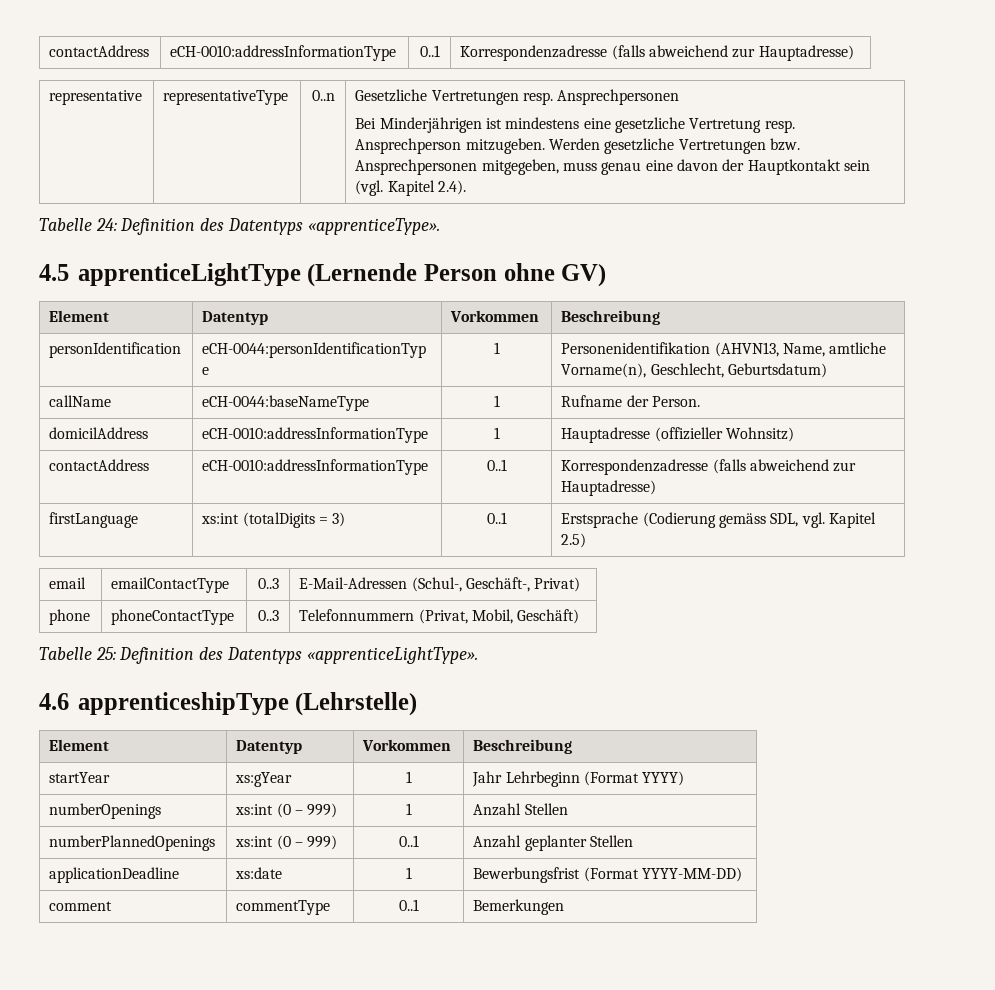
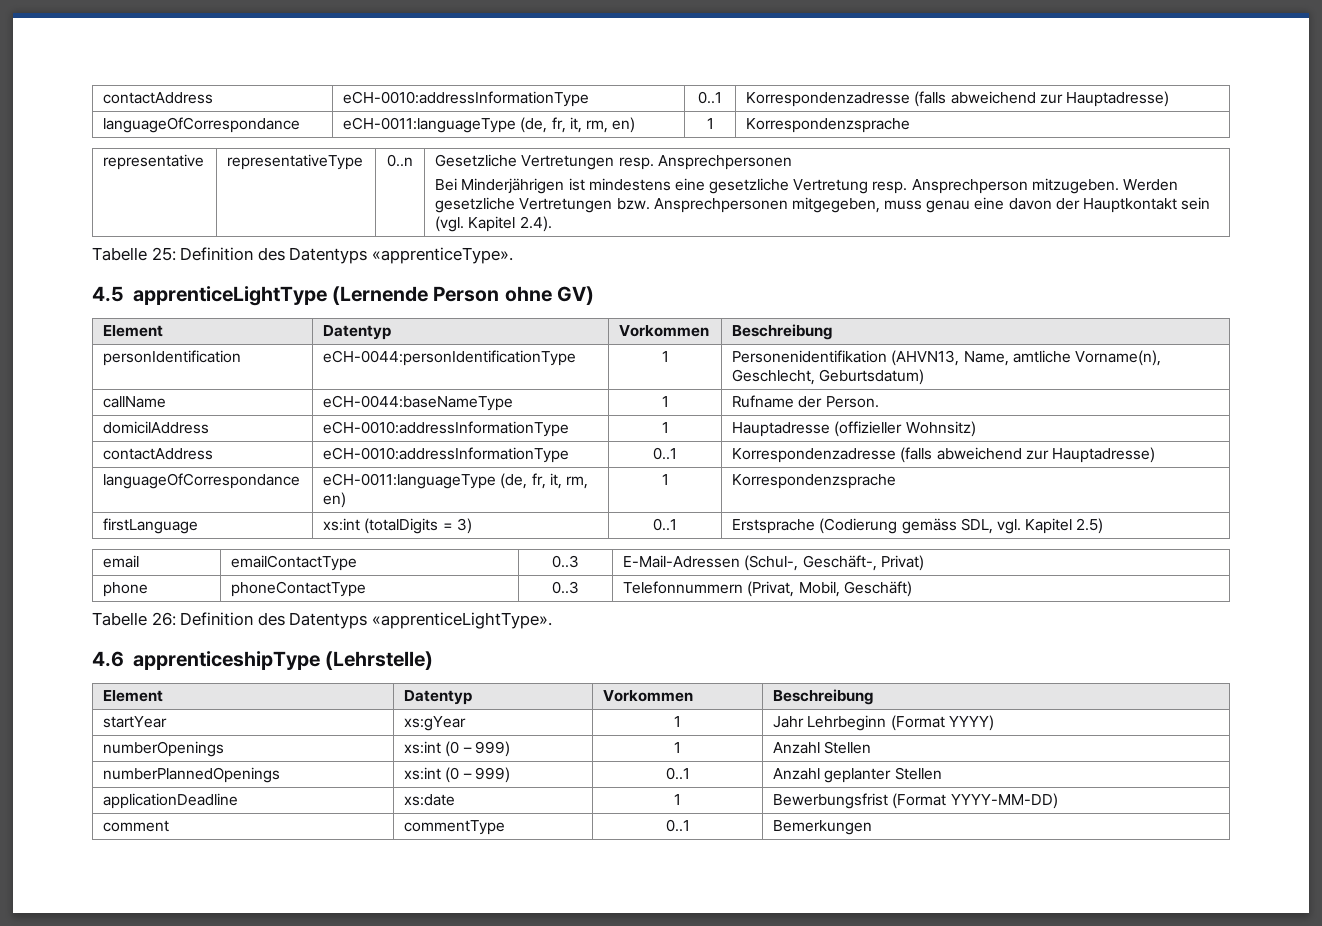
[49,45,150,57] [170,45,397,61] [419,45,440,57] [460,45,854,61] contactAddress | eCH-0010:addressInformationType | 0..1 | Korrespondenzadresse (falls abweichend zur Hauptadresse) -> [103,92,214,104] [343,91,590,107] [698,91,722,104] [746,91,1169,107] [103,117,301,133] [343,117,636,133] [706,118,714,129] [746,118,911,133] contactAddress | eCH-0010:addressInformationType | 0..1 | Korrespondenzadresse (falls abweichend zur Hauptadresse) // languageOfCorrespondance | eCH-0011:languageType (de, fr, it, rm, en) | 1 | Korrespondenzsprache
[95,218,117,231] 24: -> [151,247,176,261] 25:
(657, 488) none -> [103,473,301,489] [323,473,588,489] [323,492,347,508] [661,474,669,485] [732,474,897,489] // languageOfCorrespondance | eCH-0011:languageType (de, fr, it, rm, en) | 1 | Korrespondenzsprache
[95,647,116,660] 25: -> [151,612,176,626] 26:

